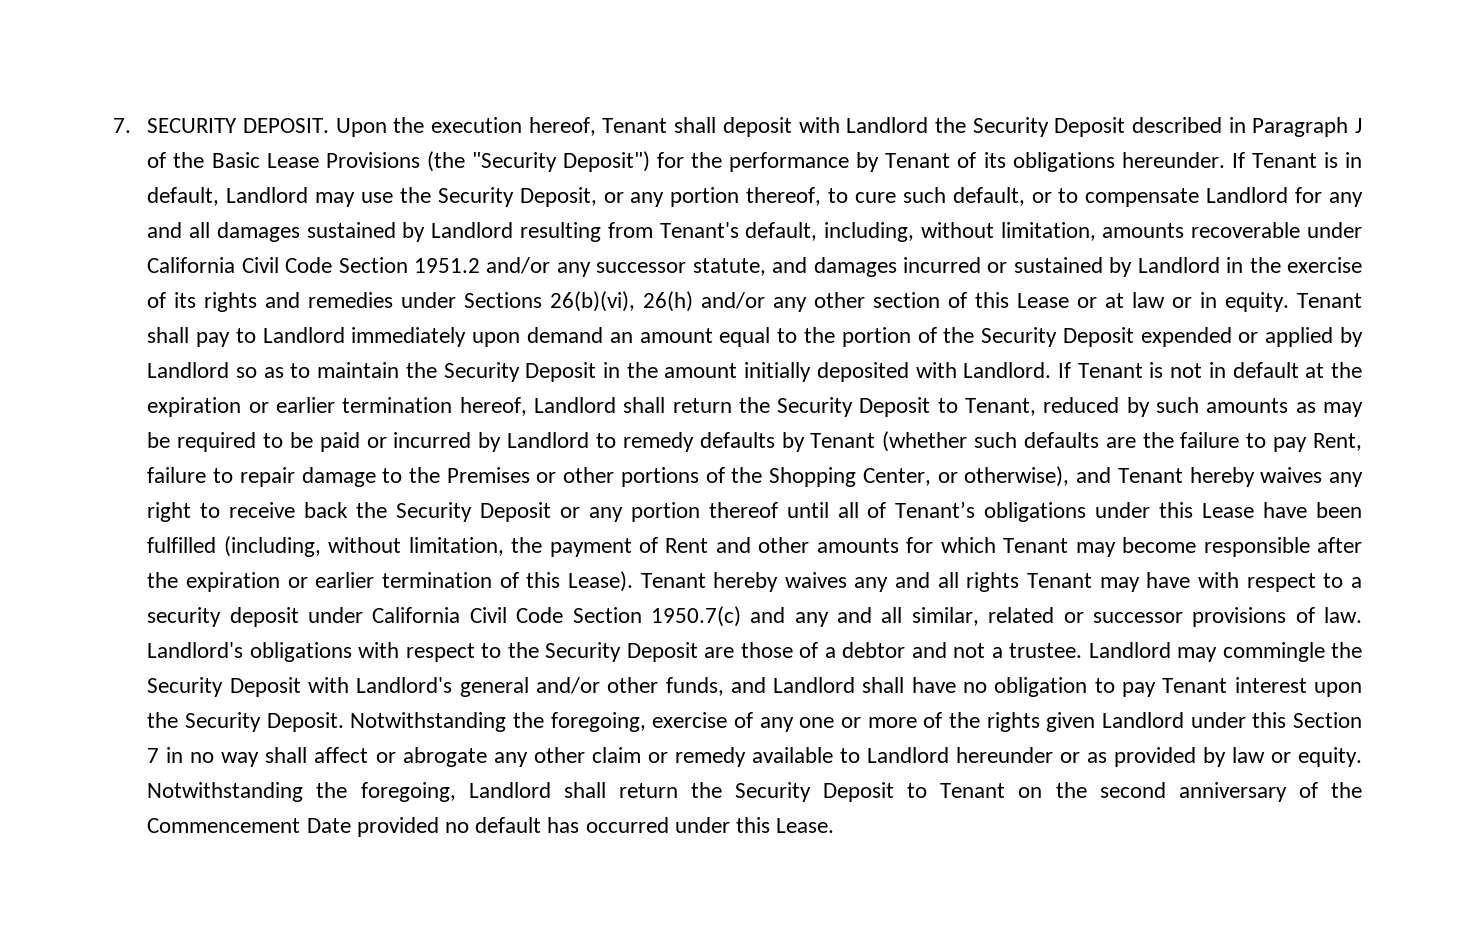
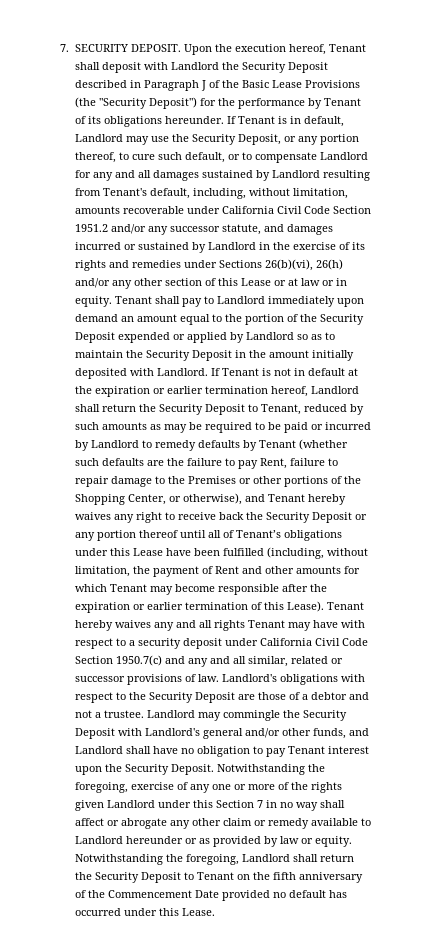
[1099,782,1166,798] second -> [272,872,296,880] fifth

